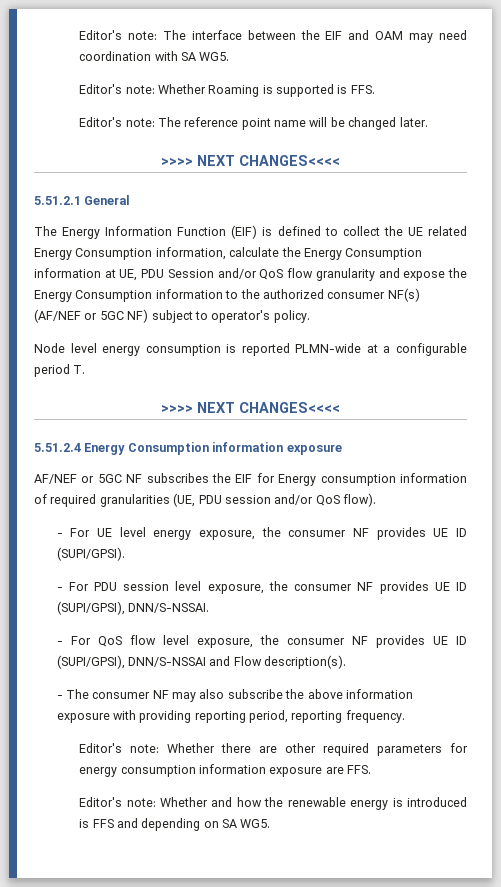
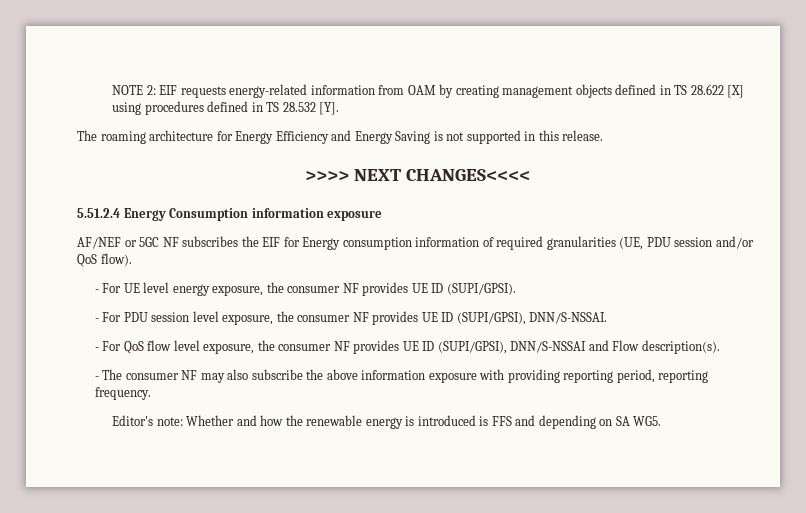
[79,30,467,43] [79,51,230,61] [79,84,375,97] [79,117,428,130] [161,155,340,166] [34,195,131,205] [34,225,467,239] [34,247,423,260] [34,268,468,281] [34,288,420,302] [34,309,310,323] [34,343,467,356] [34,364,86,377] Editor's note: The interface between the EIF and OAM may need coordination with SA WG5. // Editor's note: Whether Roaming is supported is FFS. // Editor's note: The reference point name will be changed later. // >>>> NEXT CHANGES<<<< // 5.51.2.1 General // The Energy Information Function (EIF) is defined to collect the UE related Energy Consumption information, calculate the Energy Consumption information at UE, PDU Session and/or QoS flow granularity and expose the Energy Consumption information to the authorized consumer NF(s) (AF/NEF or 5GC NF) subject to operator's policy. // Node level energy consumption is reported PLMN-wide at a configurable period T. -> [112,84,745,98] [112,101,340,115] [77,130,604,144] NOTE 2: EIF requests energy-related information from OAM by creating management objects defined in TS 28.622 [X] using procedures defined in TS 28.532 [Y]. // The roaming architecture for Energy Efficiency and Energy Saving is not supported in this release.
[79,743,468,756] [79,764,372,777] // Editor's note: Whether there are other required parameters for energy consumption information exposure are FFS. -> (151, 393) none

